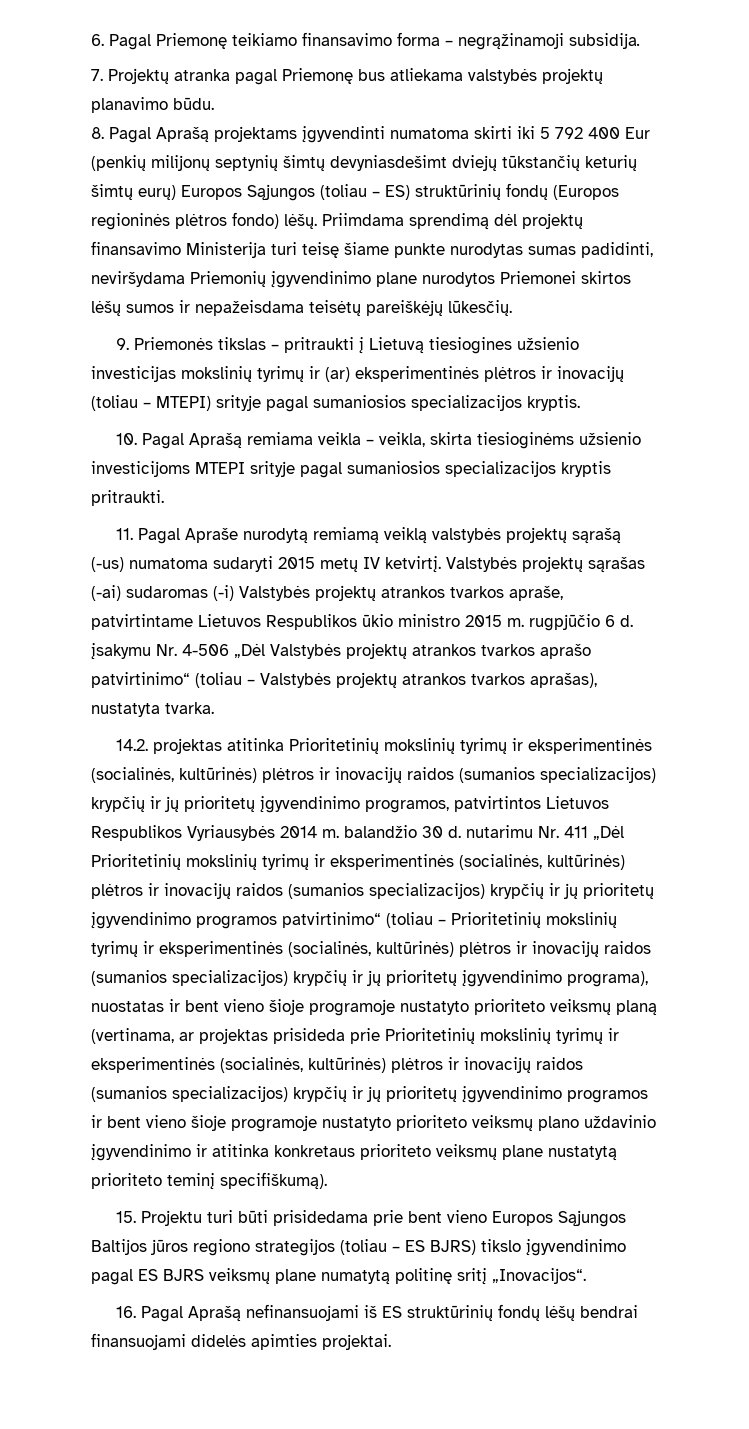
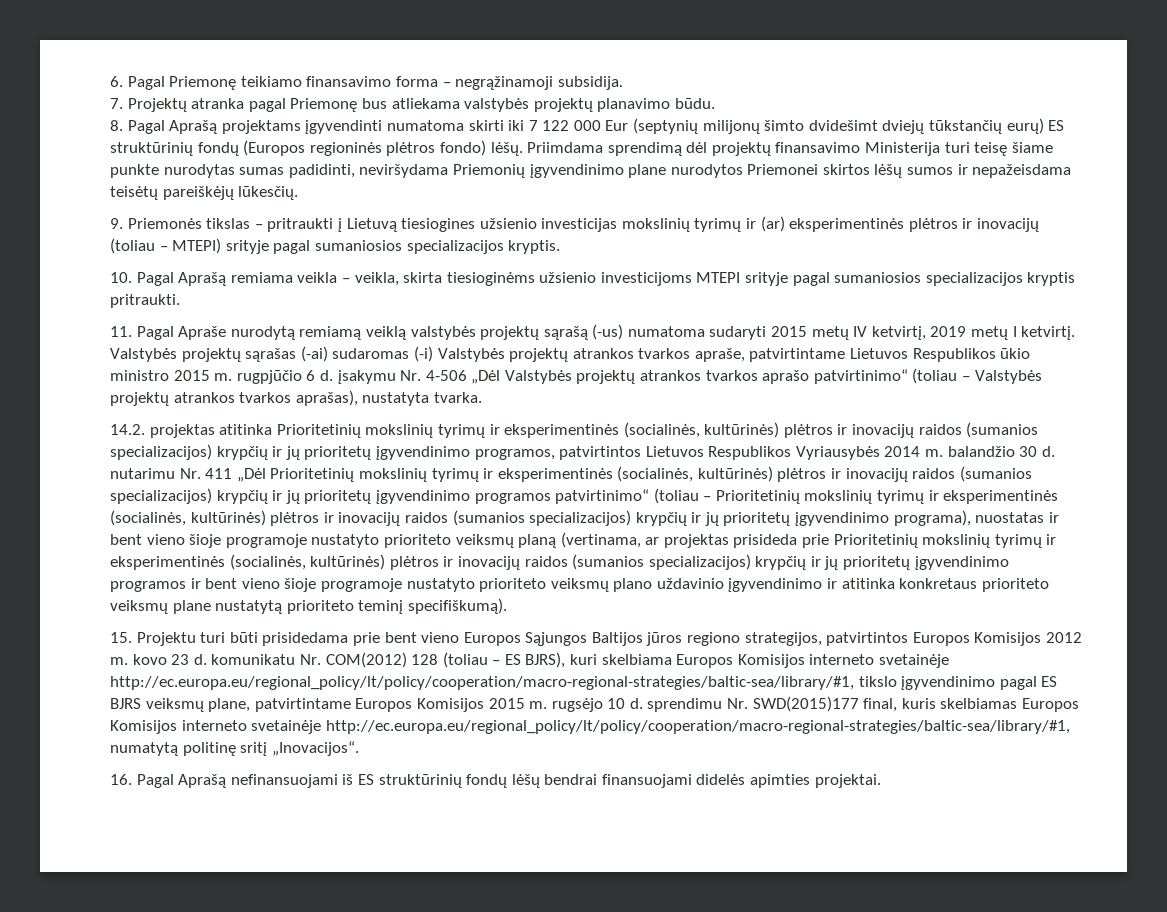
[540,127,650,139] [91,155,637,171] [91,184,410,201] 5 792 400 Eur (penkių milijonų septynių šimtų devyniasdešimt dviejų tūkstančių keturių šimtų eurų) Europos Sąjungos (toliau – ES) -> [528,118,1065,134] 7 122 000 Eur (septynių milijonų šimto dvidešimt dviejų tūkstančių eurų) ES
(380, 563) none -> [871,326,1017,340] ketvirtį, 2019 metų I
[255,1239,476,1256] strategijos (toliau – ES BJRS) -> [744,632,1083,646] [110,652,950,668] [110,676,854,690] strategijos, patvirtintos Europos Komisijos 2012 m. kovo 23 d. komunikatu Nr. COM(2012) 128 (toliau – ES BJRS), kuri skelbiama Europos Komisijos interneto svetainėje http://ec.europa.eu/regional_policy/lt/policy/cooperation/macro-regional-strategies/baltic-sea/library/#1,
[275,1269,316,1284] plane -> [208,696,1080,712] [110,720,1070,734] plane, patvirtintame Europos Komisijos 2015 m. rugsėjo 10 d. sprendimu Nr. SWD(2015)177 final, kuris skelbiamas Europos Komisijos interneto svetainėje http://ec.europa.eu/regional_policy/lt/policy/cooperation/macro-regional-strategies/baltic-sea/library/#1,

